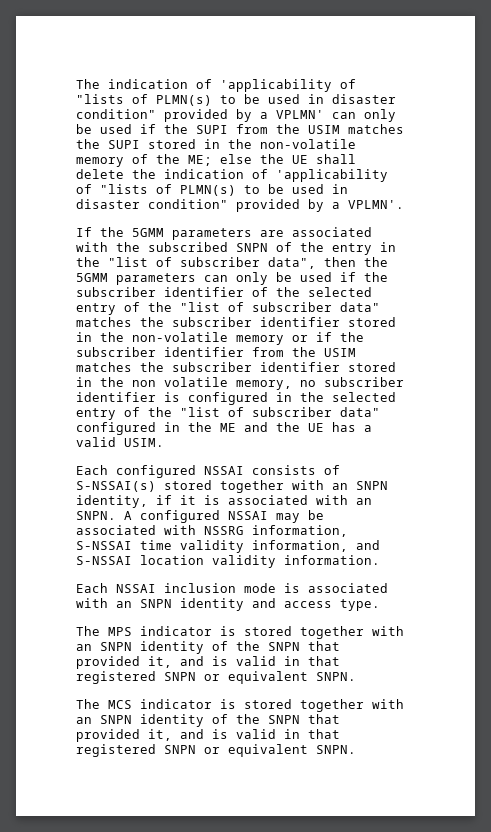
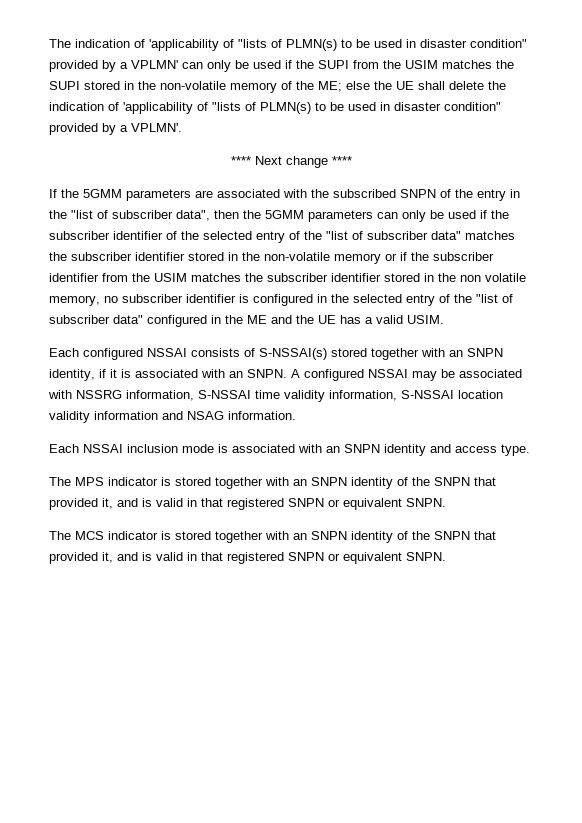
(404, 204) none -> [230,156,352,168] // **** Next change ****
[356,540,380,550] and -> (397, 395) none
(276, 561) none -> [94,411,224,420] information and NSAG

